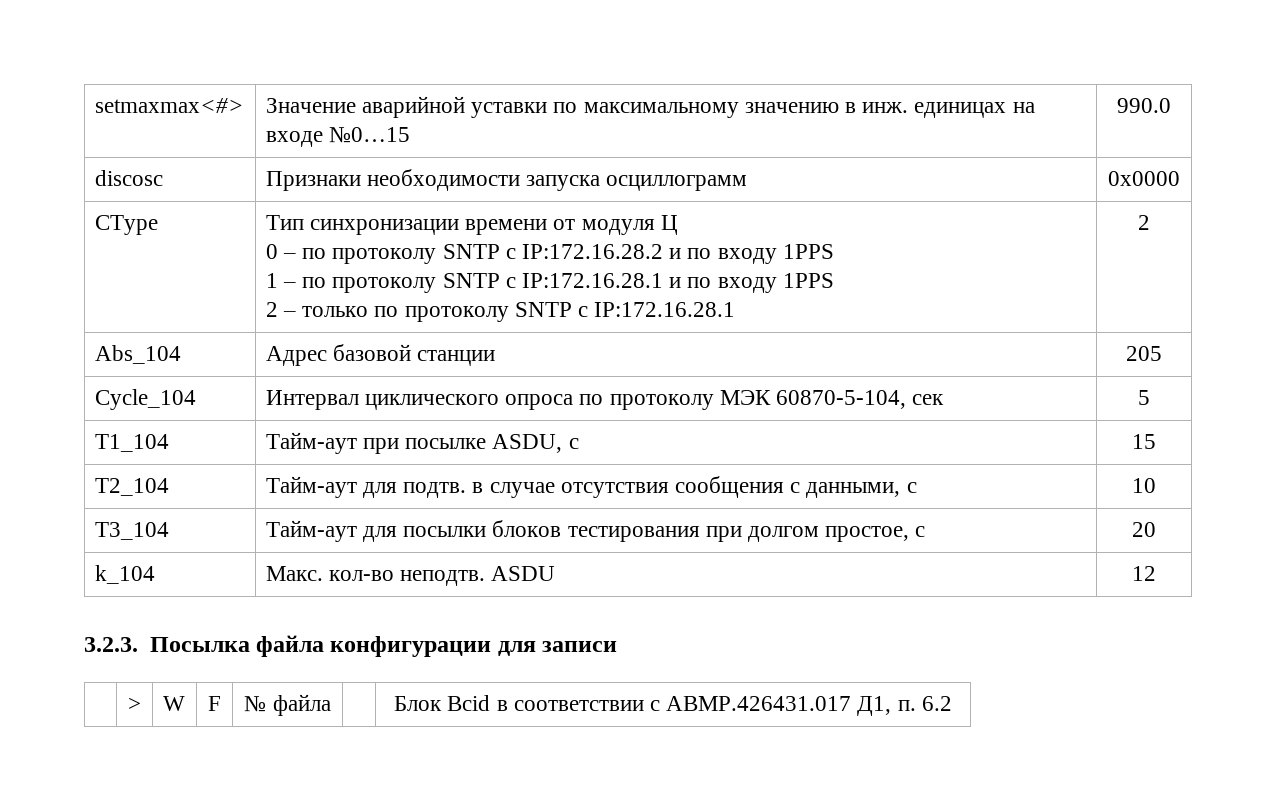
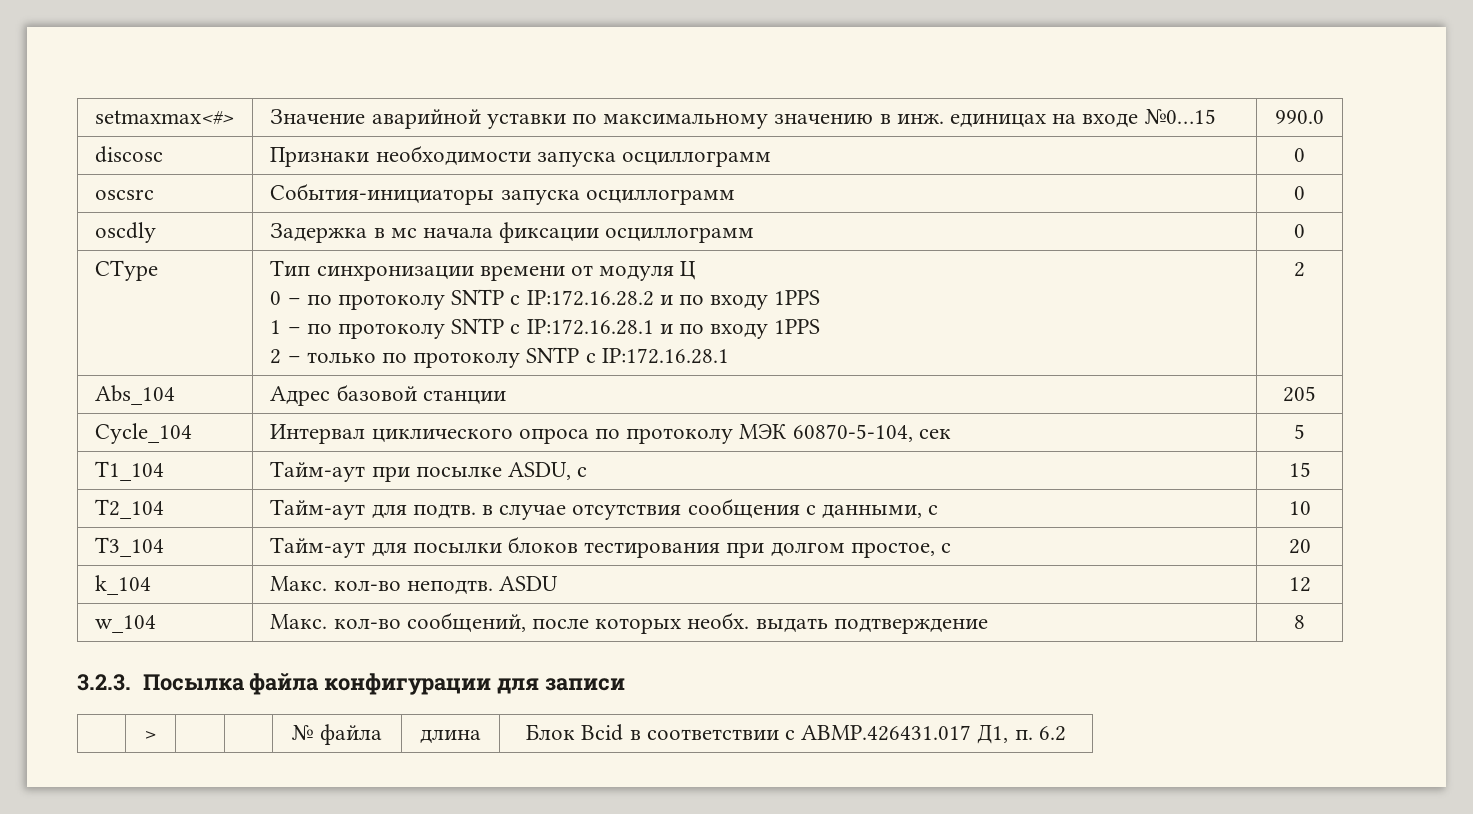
[1108,171,1180,186] 0х0000 -> [1294,148,1305,162] [95,189,155,200] [270,183,735,205] [1294,186,1305,200] [95,222,157,243] [270,222,755,243] [1294,224,1305,238] 0 // oscsrc | События-инициаторы запуска осциллограмм | 0 // oscdly | Задержка в мс начала фиксации осциллограмм | 0
(1156, 573) none -> [95,615,157,633] [270,612,988,634] [1294,615,1305,629] // w_104 | Макс. кол-во сообщений, после которых необх. выдать подтверждение | 8
[162,696,185,711] [208,696,221,711] W | F -> (157, 735) |
(331, 705) none -> [420,729,481,744] длина

